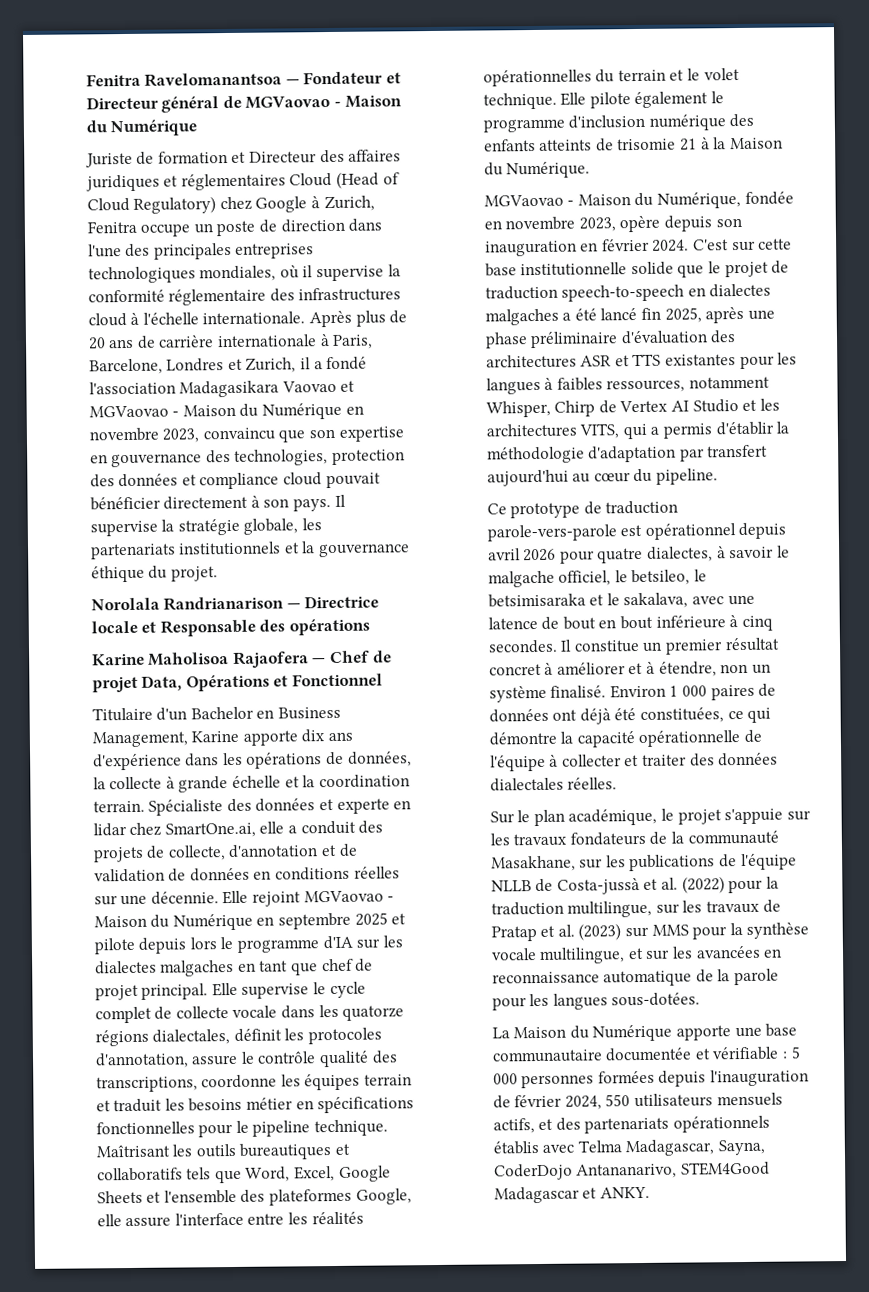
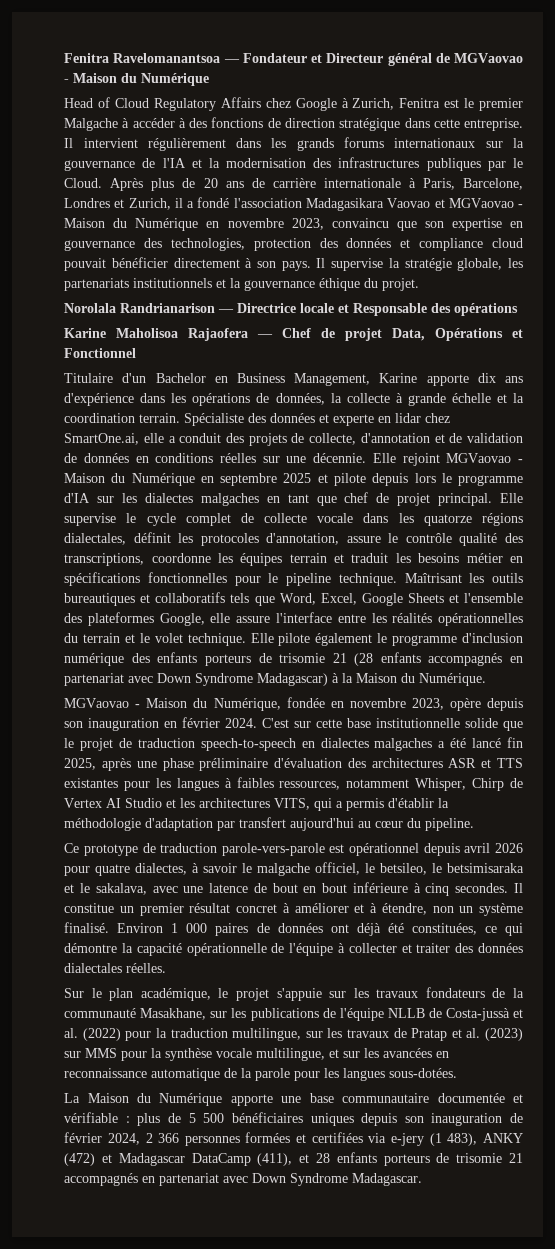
[84,149,402,168] [85,171,400,192] [86,196,217,214] Juriste de formation et Directeur des affaires juridiques et réglementaires Cloud (Head of Cloud Regulatory) -> [64,97,261,111] Head of Cloud Regulatory Affairs
[140,218,383,237] [87,242,315,260] [87,264,401,284] [87,287,402,306] [87,311,306,327] occupe un poste de direction dans l'une des principales entreprises technologiques mondiales, où il supervise la conformité réglementaire des infrastructures cloud à l'échelle internationale. -> [444,98,523,111] [64,117,523,131] [64,137,524,151] [64,157,523,171] [64,178,103,188] est le premier Malgache à accéder à des fonctions de direction stratégique dans cette entreprise. Il intervient régulièrement dans les grands forums internationaux sur la gouvernance de l'IA et la modernisation des infrastructures publiques par le Cloud.
[539,138,698,152] atteints de trisomie 21 -> [204,652,523,666] [64,673,329,686] porteurs de trisomie 21 (28 enfants accompagnés en partenariat avec Down Syndrome Madagascar)
[790,1046,801,1059] [492,1069,810,1089] [492,1092,783,1110] [492,1115,771,1134] [492,1139,766,1157] [493,1161,770,1181] [493,1186,650,1204] 5 000 personnes formées depuis l'inauguration de février 2024, 550 utilisateurs mensuels actifs, et des partenariats opérationnels établis avec Telma Madagascar, Sayna, CoderDojo Antananarivo, STEM4Good Madagascar et ANKY. -> [137,1112,523,1126] [64,1132,523,1146] [64,1152,523,1166] [64,1173,423,1186] plus de 5 500 bénéficiaires uniques depuis son inauguration de février 2024, 2 366 personnes formées et certifiées via e-jery (1 483), ANKY (472) et Madagascar DataCamp (411), et 28 enfants porteurs de trisomie 21 accompagnés en partenariat avec Down Syndrome Madagascar.

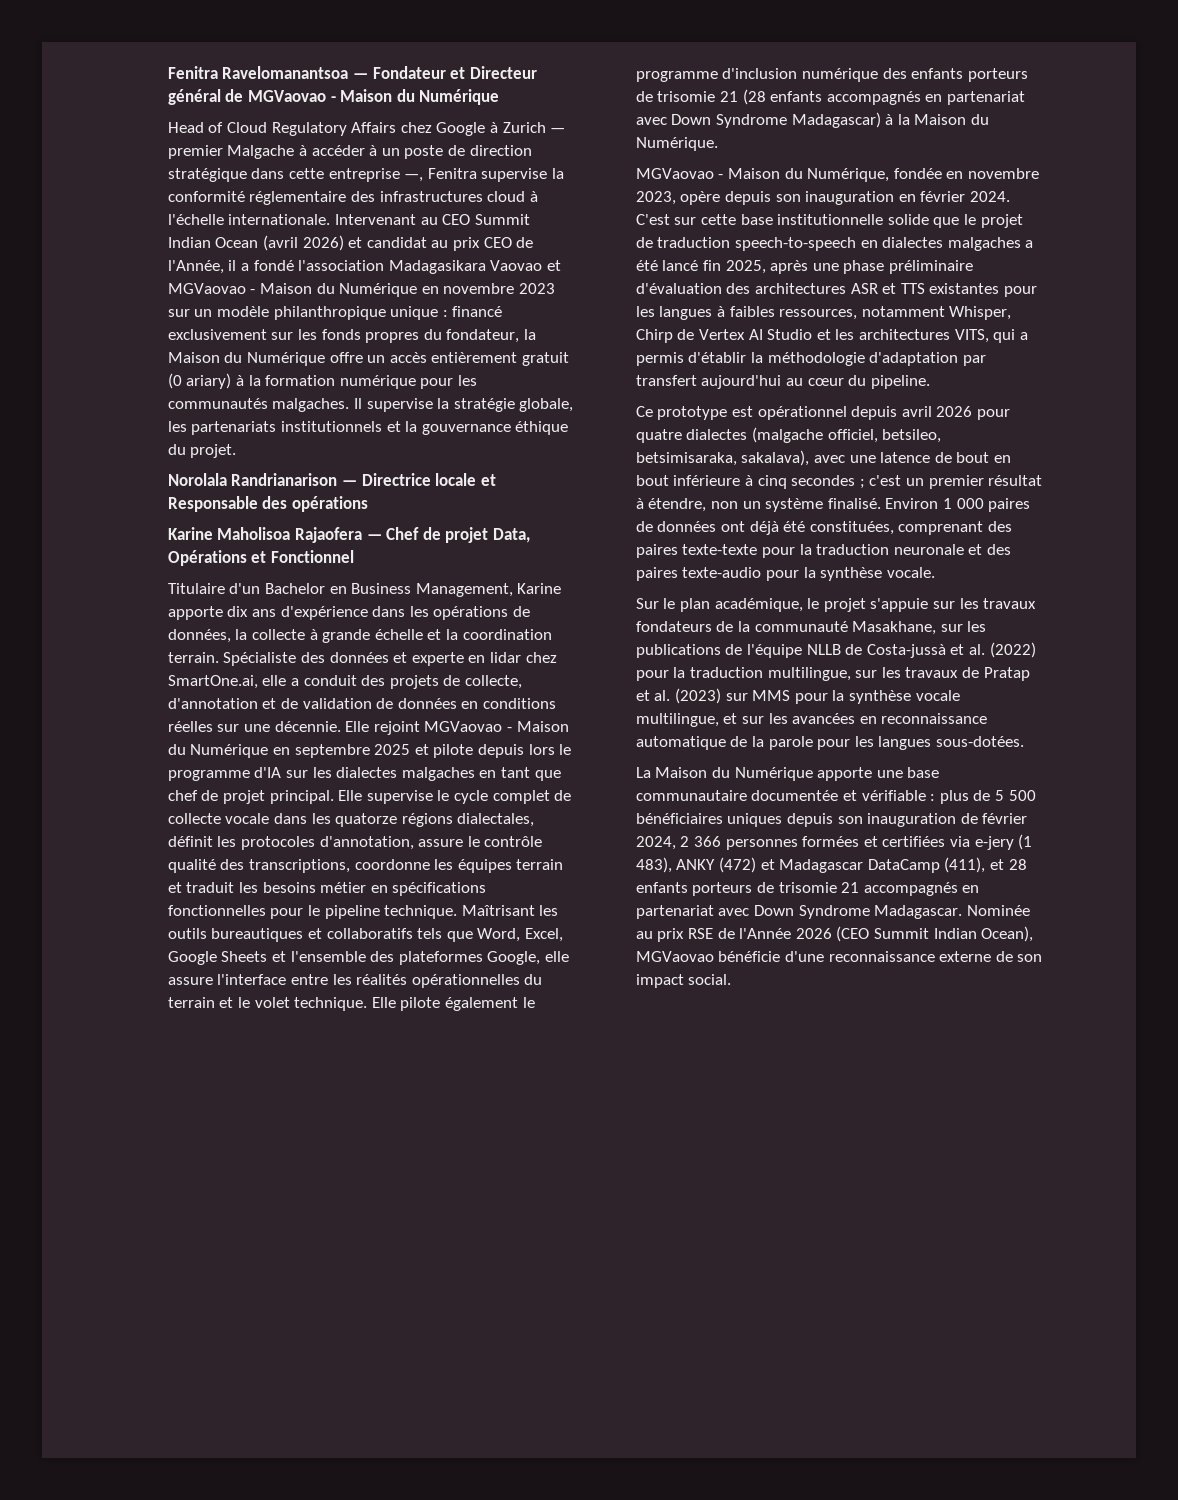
[352,98,475,110] Zurich, Fenitra est le -> [502,122,566,133] Zurich —
[189,117,264,128] des fonctions -> [381,145,444,159] un poste
[464,118,523,131] [64,137,524,151] [64,157,523,171] [64,178,523,191] [64,198,171,210] entreprise. Il intervient régulièrement dans les grands forums internationaux sur la gouvernance de l'IA et la modernisation des infrastructures publiques par le Cloud. Après plus de 20 ans de carrière internationale à Paris, Barcelone, Londres et Zurich, -> [328,168,564,182] [167,191,538,205] [167,214,530,225] [167,235,534,251] [167,260,224,274] entreprise —, Fenitra supervise la conformité réglementaire des infrastructures cloud à l'échelle internationale. Intervenant au CEO Summit Indian Ocean (avril 2026) et candidat au prix CEO de l'Année,
[291,218,523,231] [64,238,524,251] [64,257,311,271] 2023, convaincu que son expertise en gouvernance des technologies, protection des données et compliance cloud pouvait bénéficier directement à son pays. -> [518,283,555,294] [167,306,503,320] [167,329,536,343] [167,352,569,366] [167,373,477,389] [167,398,350,412] 2023 sur un modèle philanthropique unique : financé exclusivement sur les fonds propres du fondateur, la Maison du Numérique offre un accès entièrement gratuit (0 ariary) à la formation numérique pour les communautés malgaches.
[142,843,325,856] de traduction parole-vers-parole -> (728, 413) none
[135,862,524,876] [64,883,147,895] dialectes, à savoir le malgache officiel, le betsileo, le betsimisaraka et le sakalava, -> [686,427,942,443] [635,450,810,466] dialectes (malgache officiel, betsileo, betsimisaraka, sakalava),
[455,883,524,893] [64,903,365,916] secondes. Il constitue un premier résultat concret à améliorer et -> [791,475,1043,489] secondes ; c'est un premier résultat
[484,923,523,936] [64,943,523,956] [64,963,167,973] ce qui démontre la capacité opérationnelle de l'équipe à collecter et traiter des données dialectales réelles. -> [898,521,1012,535] [635,544,1011,558] [635,567,935,581] comprenant des paires texte-texte pour la traduction neuronale et des paires texte-audio pour la synthèse vocale.
(423, 1179) none -> [966,905,1030,916] [635,926,1034,942] [635,951,1043,962] [635,974,732,988] Nominée au prix RSE de l'Année 2026 (CEO Summit Indian Ocean), MGVaovao bénéficie d'une reconnaissance externe de son impact social.

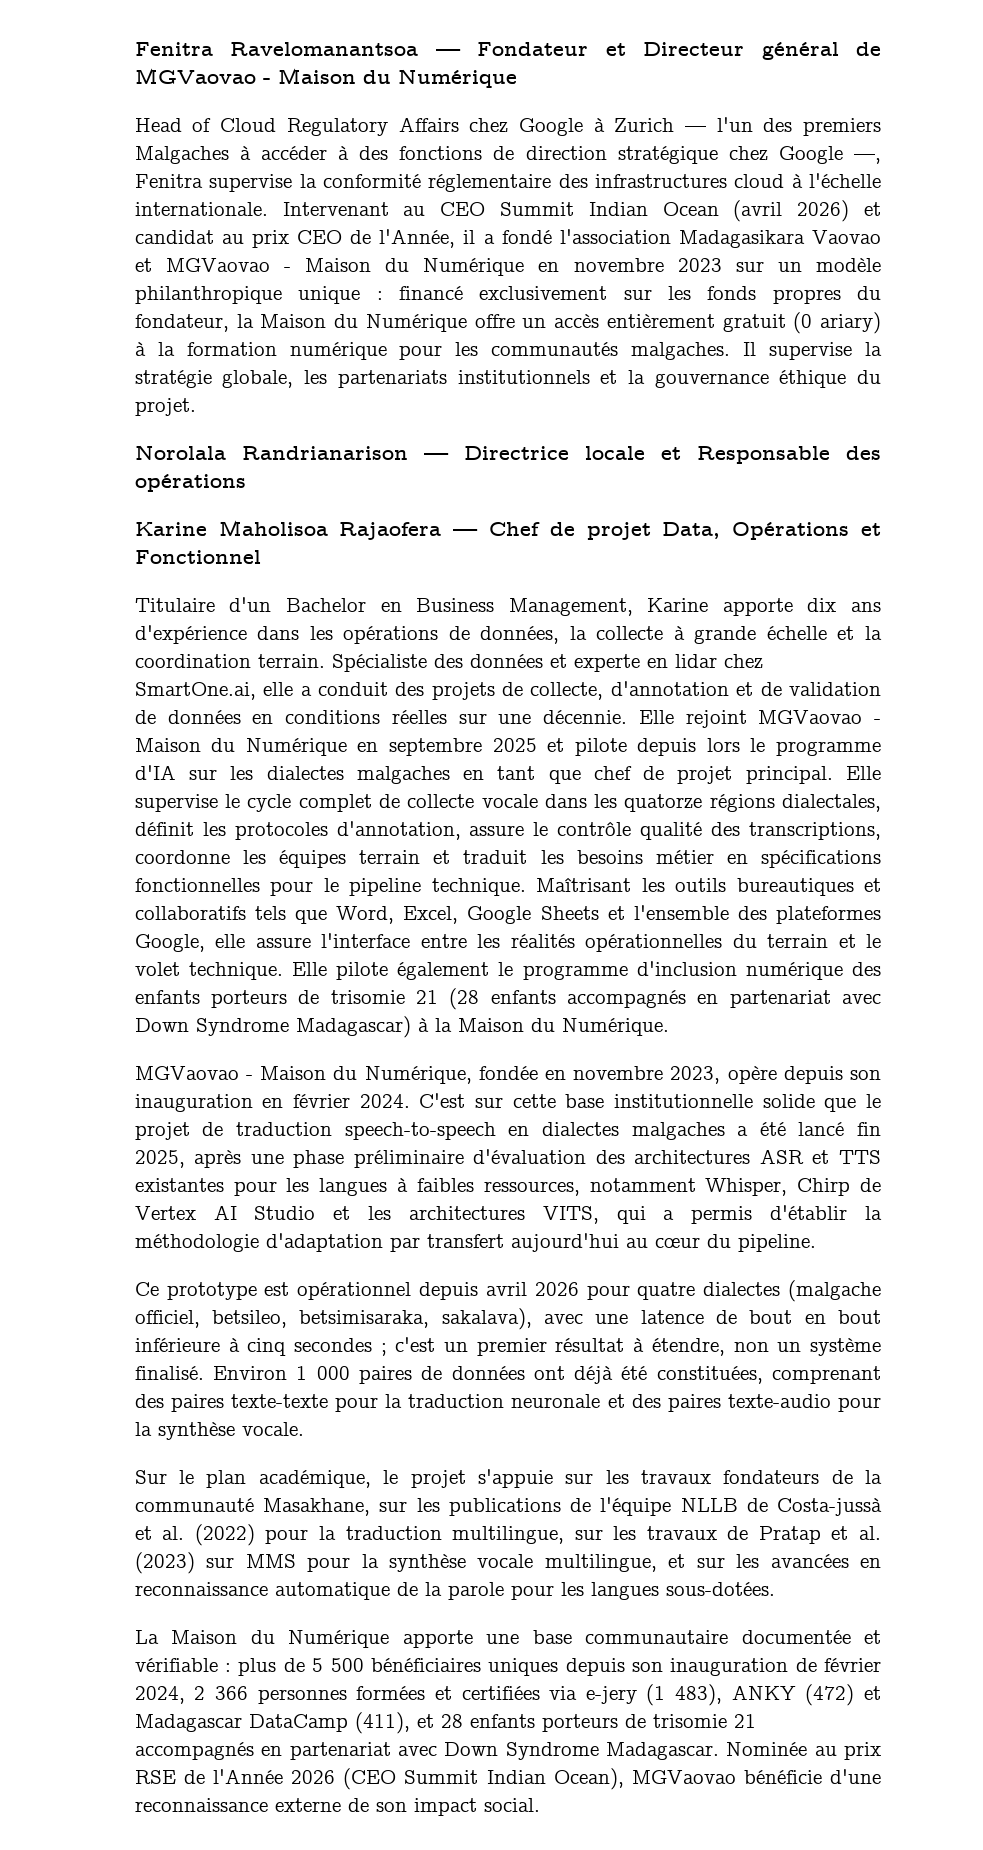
[167,145,295,159] premier Malgache -> [716,117,882,136] [134,146,229,164] l'un des premiers Malgaches
[381,145,444,159] un poste -> [359,146,483,160] des fonctions
[251,168,400,182] dans cette entreprise -> [728,146,843,164] chez Google

